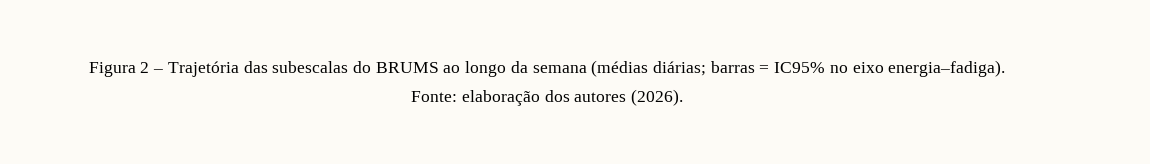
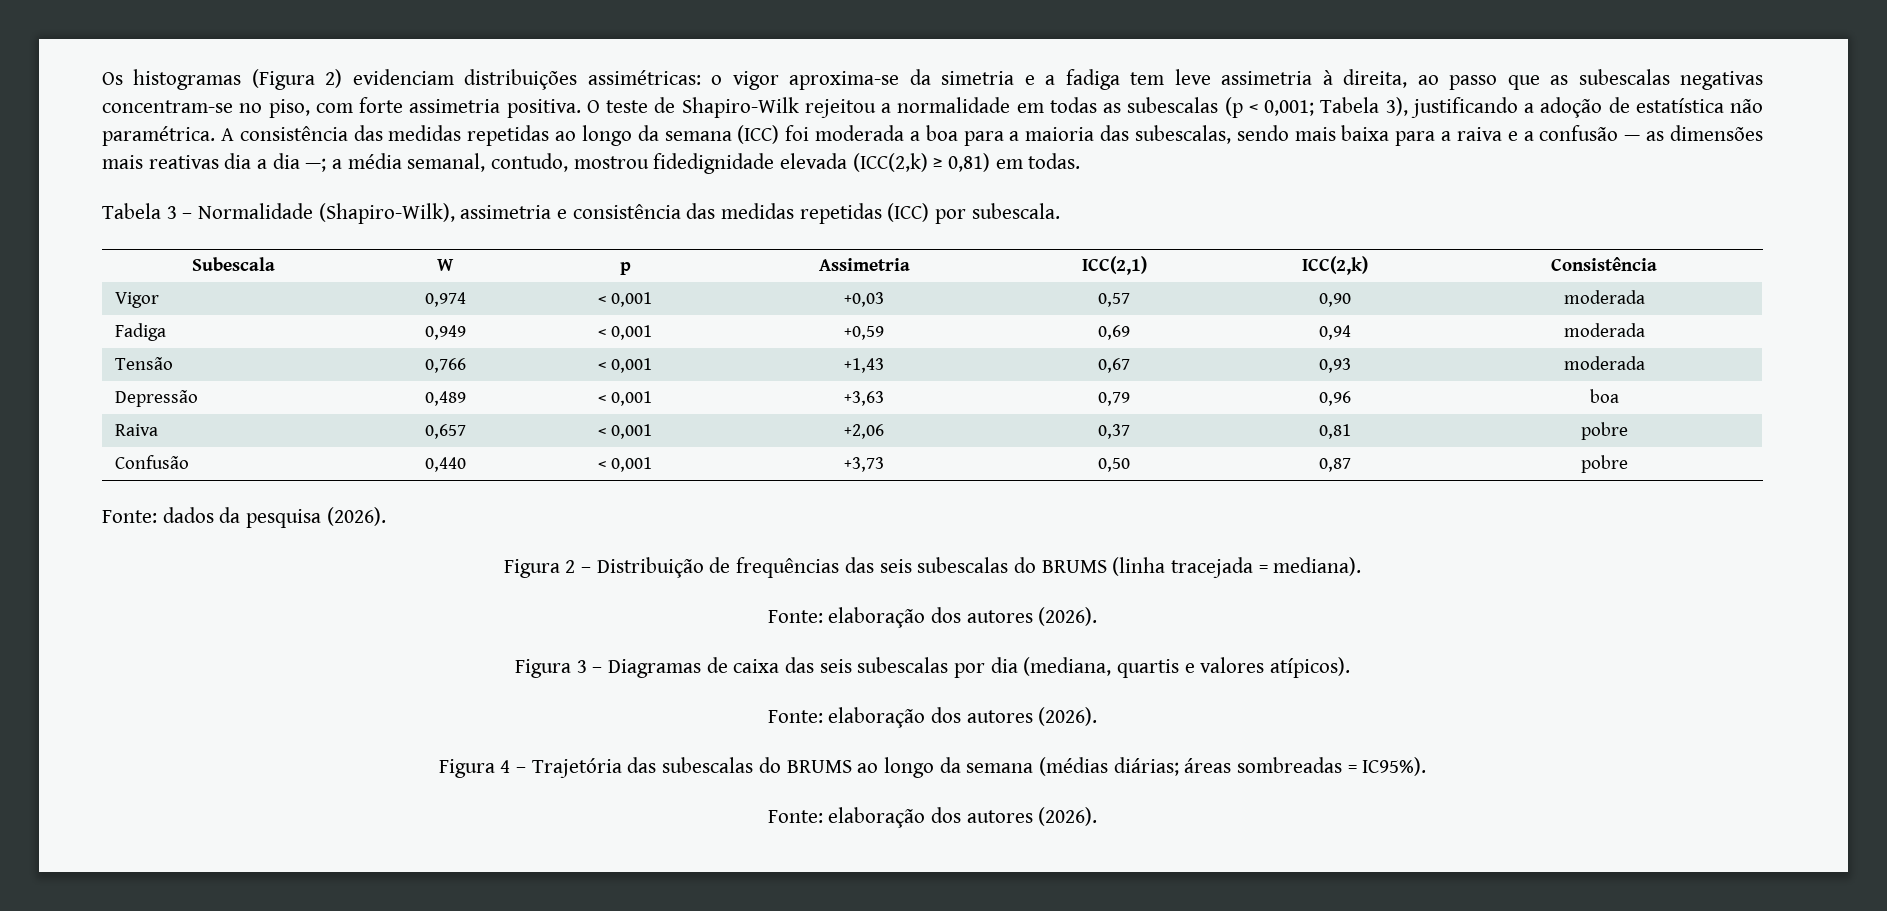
[88,62,150,77] Figura 2 -> [102,69,1764,90] [102,97,1763,118] [102,125,1763,146] [102,153,1081,174] [102,203,1060,224] [191,257,275,271] [437,259,454,271] [619,262,631,275] [818,258,910,271] [1081,256,1147,275] [1301,256,1368,275] [1551,257,1657,271] [115,292,160,308] [424,292,466,307] [597,292,653,307] [843,292,884,307] [1098,293,1130,307] [1318,293,1351,307] [1563,290,1645,304] [115,323,167,341] [424,325,466,340] [597,325,653,340] [843,326,884,340] [1098,325,1130,340] [1318,325,1351,340] [1563,323,1645,337] [115,357,174,370] [424,358,466,373] [597,358,653,373] [843,358,884,373] [1098,358,1130,373] [1318,358,1351,373] [1563,356,1645,370] [115,390,199,407] [424,391,466,406] [597,391,653,406] [843,391,884,406] [1098,392,1130,406] [1318,391,1351,406] [1589,389,1619,403] [115,424,159,436] [424,424,466,439] [597,424,653,439] [843,424,884,439] [1098,424,1130,439] [1318,424,1351,439] [1580,422,1628,440] [115,455,190,469] [424,457,466,472] [597,457,653,472] [843,457,884,472] [1098,458,1130,472] [1318,458,1351,472] [1580,455,1628,473] [102,507,386,528] [503,557,1362,578] [767,607,1098,628] [514,657,1351,678] [767,707,1098,728] [438,759,511,778] Os histogramas (Figura 2) evidenciam distribuições assimétricas: o vigor aproxima-se da simetria e a fadiga tem leve assimetria à direita, ao passo que as subescalas negativas concentram-se no piso, com forte assimetria positiva. O teste de Shapiro-Wilk rejeitou a normalidade em todas as subescalas (p < 0,001; Tabela 3), justificando a adoção de estatística não paramétrica. A consistência das medidas repetidas ao longo da semana (ICC) foi moderada a boa para a maioria das subescalas, sendo mais baixa para a raiva e a confusão — as dimensões mais reativas dia a dia —; a média semanal, contudo, mostrou fidedignidade elevada (ICC(2,k) ≥ 0,81) em todas. // Tabela 3 – Normalidade (Shapiro-Wilk), assimetria e consistência das medidas repetidas (ICC) por subescala. // Subescala | W | p | Assimetria | ICC(2,1) | ICC(2,k) | Consistência // Vigor | 0,974 | < 0,001 | +0,03 | 0,57 | 0,90 | moderada // Fadiga | 0,949 | < 0,001 | +0,59 | 0,69 | 0,94 | moderada // Tensão | 0,766 | < 0,001 | +1,43 | 0,67 | 0,93 | moderada // Depressão | 0,489 | < 0,001 | +3,63 | 0,79 | 0,96 | boa // Raiva | 0,657 | < 0,001 | +2,06 | 0,37 | 0,81 | pobre // Confusão | 0,440 | < 0,001 | +3,73 | 0,50 | 0,87 | pobre // Fonte: dados da pesquisa (2026). // Figura 2 – Distribuição de frequências das seis subescalas do BRUMS (linha tracejada = mediana). // Fonte: elaboração dos autores (2026). // Figura 3 – Diagramas de caixa das seis subescalas por dia (mediana, quartis e valores atípicos). // Fonte: elaboração dos autores (2026). // Figura 4
[710,60,1006,77] barras = IC95% no eixo energia–fadiga). -> [1184,757,1427,776] áreas sombreadas = IC95%).

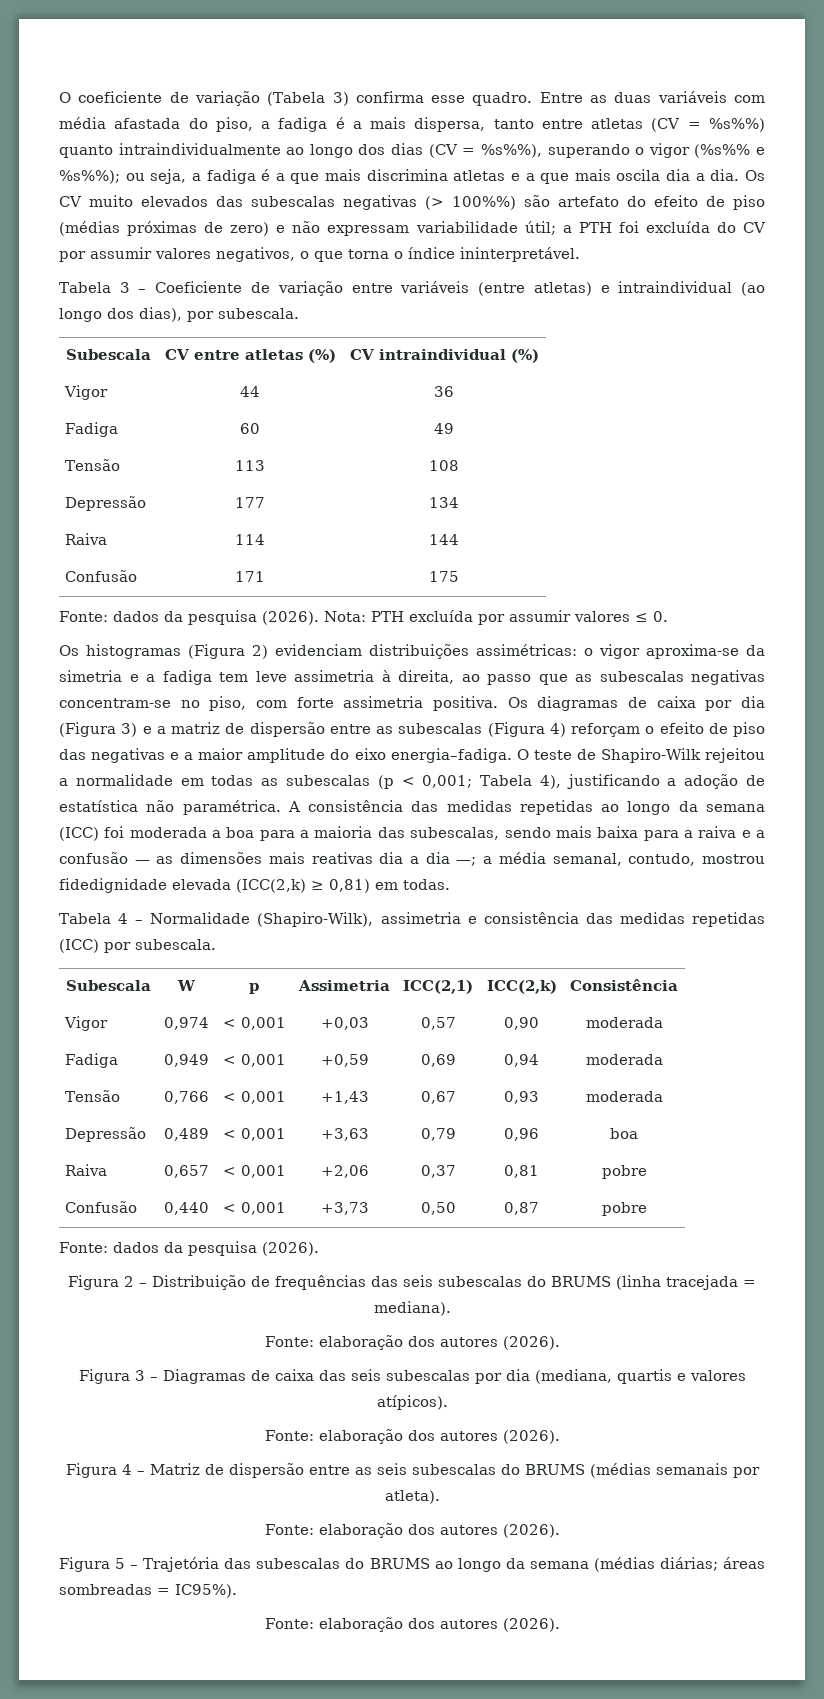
(102, 78) none -> [59,91,766,106] [59,117,765,132] [59,143,766,158] [59,169,766,184] [59,195,765,210] [59,221,766,236] [59,247,580,262] [59,281,766,296] [59,307,299,322] [66,349,151,360] [164,349,336,363] [349,349,539,363] [64,385,109,400] [240,386,260,397] [434,386,454,397] [65,422,119,437] [240,423,260,434] [434,423,454,434] [65,459,121,471] [235,460,265,471] [429,460,459,471] [65,496,147,511] [235,497,265,508] [429,497,459,508] [65,533,108,545] [235,534,265,545] [429,534,459,545] [65,570,138,582] [235,571,265,582] [429,571,459,582] [59,610,668,625] O coeficiente de variação (Tabela 3) confirma esse quadro. Entre as duas variáveis com média afastada do piso, a fadiga é a mais dispersa, tanto entre atletas (CV = %s%%) quanto intraindividualmente ao longo dos dias (CV = %s%%), superando o vigor (%s%% e %s%%); ou seja, a fadiga é a que mais discrimina atletas e a que mais oscila dia a dia. Os CV muito elevados das subescalas negativas (> 100%%) são artefato do efeito de piso (médias próximas de zero) e não expressam variabilidade útil; a PTH foi excluída do CV por assumir valores negativos, o que torna o índice ininterpretável. // Tabela 3 – Coeficiente de variação entre variáveis (entre atletas) e intraindividual (ao longo dos dias), por subescala. // Subescala | CV entre atletas (%) | CV intraindividual (%) // Vigor | 44 | 36 // Fadiga | 60 | 49 // Tensão | 113 | 108 // Depressão | 177 | 134 // Raiva | 114 | 144 // Confusão | 171 | 175 // Fonte: dados da pesquisa (2026). Nota: PTH excluída por assumir valores ≤ 0. //
(581, 108) none -> [507,696,765,711] [59,722,765,737] [59,748,512,763] Os diagramas de caixa por dia (Figura 3) e a matriz de dispersão entre as subescalas (Figura 4) reforçam o efeito de piso das negativas e a maior amplitude do eixo energia–fadiga.
[1385,97,1408,116] 3), -> [539,775,561,789] 4),
[166,206,177,219] 3 -> [118,913,129,924] 4
(527, 770) none -> [149,1463,760,1478] [384,1490,440,1504] [264,1523,560,1538] [59,1557,139,1572] Matriz de dispersão entre as seis subescalas do BRUMS (médias semanais por atleta). // Fonte: elaboração dos autores (2026). // Figura 5 –

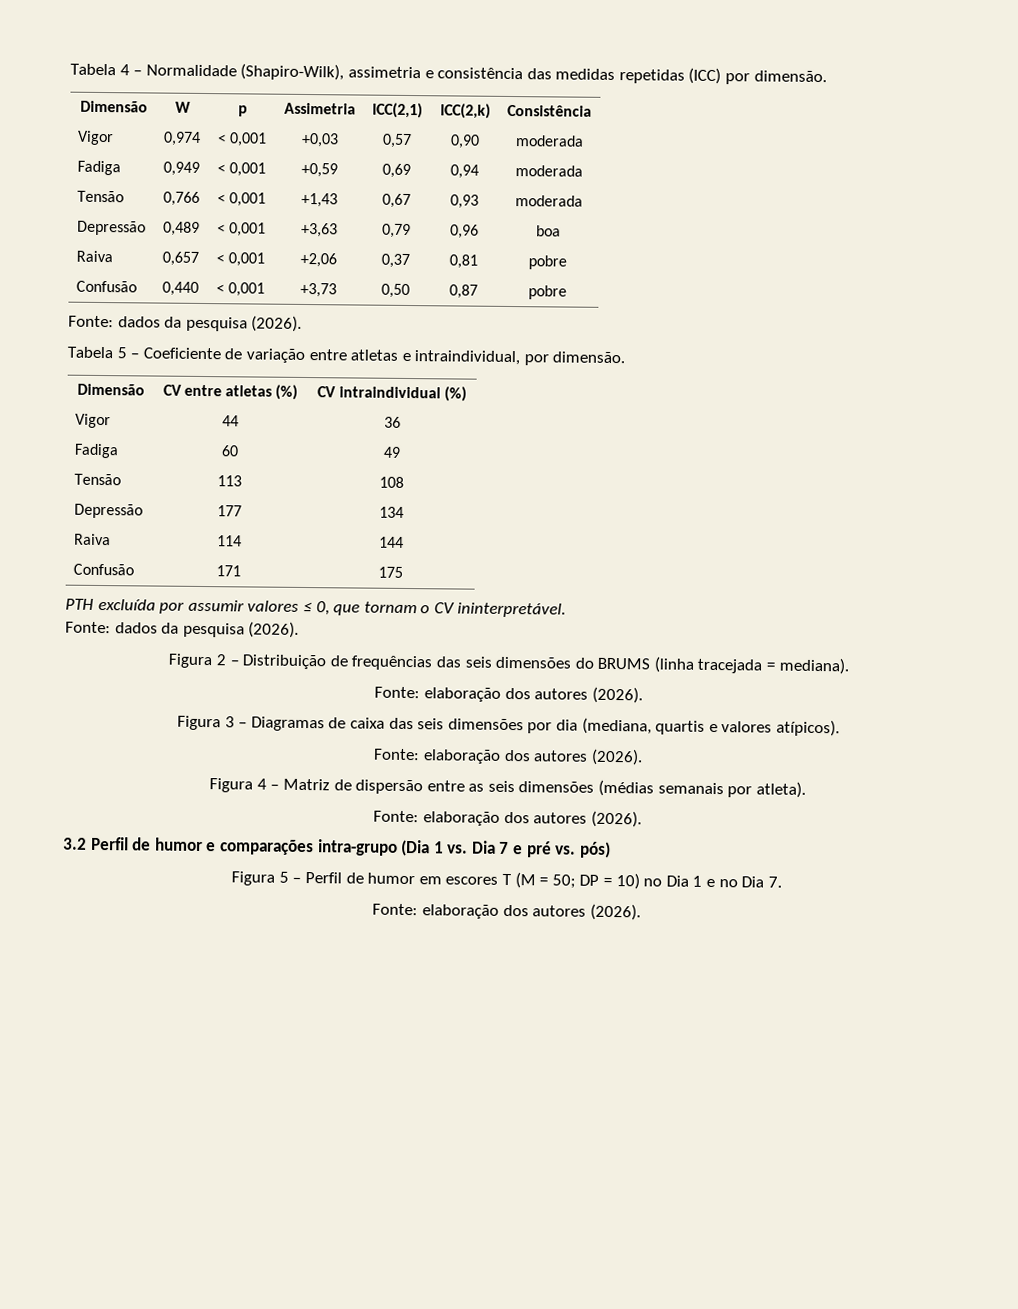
[59,91,766,106] [59,117,765,132] [59,143,766,158] [59,169,766,184] [59,195,765,210] [59,221,766,236] [59,247,580,262] [59,281,766,296] [59,307,299,322] [66,349,151,360] [164,349,336,363] [349,349,539,363] [64,385,109,400] [240,386,260,397] [434,386,454,397] [65,422,119,437] [240,423,260,434] [434,423,454,434] [65,459,121,471] [235,460,265,471] [429,460,459,471] [65,496,147,511] [235,497,265,508] [429,497,459,508] [65,533,108,545] [235,534,265,545] [429,534,459,545] [65,570,138,582] [235,571,265,582] [429,571,459,582] [59,610,668,625] [59,644,765,659] [59,670,765,685] [59,696,765,711] [59,722,765,737] [59,748,766,763] [59,774,765,789] [59,800,765,815] [59,826,766,841] [59,852,765,866] [59,878,450,893] O coeficiente de variação (Tabela 3) confirma esse quadro. Entre as duas variáveis com média afastada do piso, a fadiga é a mais dispersa, tanto entre atletas (CV = %s%%) quanto intraindividualmente ao longo dos dias (CV = %s%%), superando o vigor (%s%% e %s%%); ou seja, a fadiga é a que mais discrimina atletas e a que mais oscila dia a dia. Os CV muito elevados das subescalas negativas (> 100%%) são artefato do efeito de piso (médias próximas de zero) e não expressam variabilidade útil; a PTH foi excluída do CV por assumir valores negativos, o que torna o índice ininterpretável. // Tabela 3 – Coeficiente de variação entre variáveis (entre atletas) e intraindividual (ao longo dos dias), por subescala. // Subescala | CV entre atletas (%) | CV intraindividual (%) // Vigor | 44 | 36 // Fadiga | 60 | 49 // Tensão | 113 | 108 // Depressão | 177 | 134 // Raiva | 114 | 144 // Confusão | 171 | 175 // Fonte: dados da pesquisa (2026). Nota: PTH excluída por assumir valores ≤ 0. // Os histogramas (Figura 2) evidenciam distribuições assimétricas: o vigor aproxima-se da simetria e a fadiga tem leve assimetria à direita, ao passo que as subescalas negativas concentram-se no piso, com forte assimetria positiva. Os diagramas de caixa por dia (Figura 3) e a matriz de dispersão entre as subescalas (Figura 4) reforçam o efeito de piso das negativas e a maior amplitude do eixo energia–fadiga. O teste de Shapiro-Wilk rejeitou a normalidade em todas as subescalas (p < 0,001; Tabela 4), justificando a adoção de estatística não paramétrica. A consistência das medidas repetidas ao longo da semana (ICC) foi moderada a boa para a maioria das subescalas, sendo mais baixa para a raiva e a confusão — as dimensões mais reativas dia a dia —; a média semanal, contudo, mostrou fidedignidade elevada (ICC(2,k) ≥ 0,81) em todas. // -> (70, 69) none
[135,939,216,950] [66,980,151,991] subescala. // Subescala -> [753,70,827,83] [79,100,148,113] dimensão. // Dimensão
(319, 1249) none -> [67,346,626,366] [76,383,145,396] [162,384,299,400] [317,386,467,402] [75,413,112,429] [222,415,239,427] [383,416,401,428] [74,443,120,459] [221,445,239,457] [382,446,401,458] [74,473,122,486] [217,475,242,487] [378,476,404,488] [74,503,144,519] [217,505,242,517] [378,506,404,518] [74,533,112,546] [217,535,242,547] [378,536,404,548] [73,563,135,576] [216,565,241,577] [377,566,403,578] [65,598,567,618] [65,621,300,638] // Tabela 5 – Coeficiente de variação entre atletas e intraindividual, por dimensão. // Dimensão | CV entre atletas (%) | CV intraindividual (%) // Vigor | 44 | 36 // Fadiga | 60 | 49 // Tensão | 113 | 108 // Depressão | 177 | 134 // Raiva | 114 | 144 // Confusão | 171 | 175 // PTH excluída por assumir valores ≤ 0, que tornam o CV ininterpretável. // Fonte: dados da pesquisa (2026).
[438,1276,522,1287] subescalas -> [495,656,572,669] dimensões
[385,1370,470,1381] subescalas -> [447,718,524,731] dimensões
[411,1464,585,1475] subescalas do BRUMS -> [518,781,595,793] dimensões
[59,1557,765,1572] [59,1584,237,1598] Figura 5 – Trajetória das subescalas do BRUMS ao longo da semana (médias diárias; áreas sombreadas = IC95%). -> [63,836,611,858] [231,871,782,890] 3.2 Perfil de humor e comparações intra-grupo (Dia 1 vs. Dia 7 e pré vs. pós) // Figura 5 – Perfil de humor em escores T (M = 50; DP = 10) no Dia 1 e no Dia 7.

